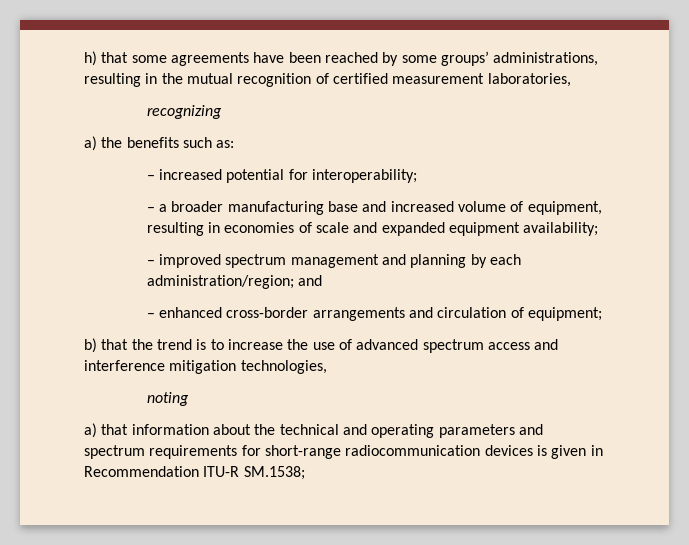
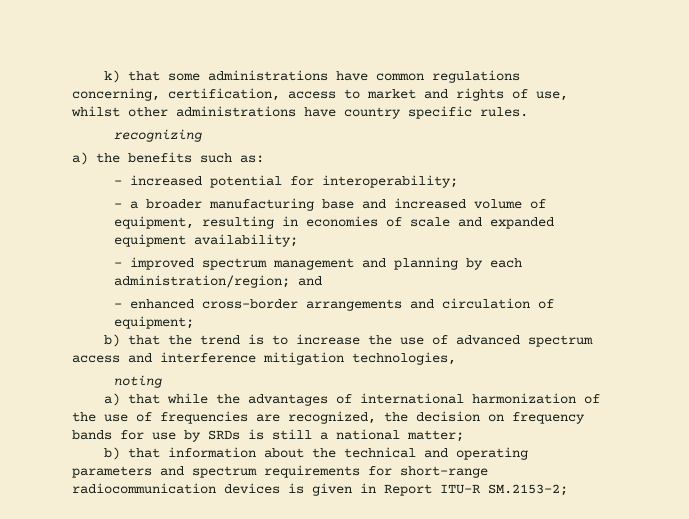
[84,51,97,66] h) -> [104,70,121,83] k)
[170,51,599,66] [84,73,571,87] agreements have been reached by some groups’ administrations, resulting in the mutual recognition of certified measurement laboratories, -> [208,70,521,83] [72,88,568,101] [71,106,528,119] administrations have common regulations concerning, certification, access to market and rights of use, whilst other administrations have country specific rules.
(129, 429) none -> [167,393,601,406] [72,411,585,424] [72,429,464,442] [104,447,161,460] while the advantages of international harmonization of the use of frequencies are recognized, the decision on frequency bands for use by SRDs is still a national matter; // b) that
[84,466,305,480] Recommendation ITU-R SM.1538; -> [384,484,568,496] Report ITU-R SM.2153-2;

